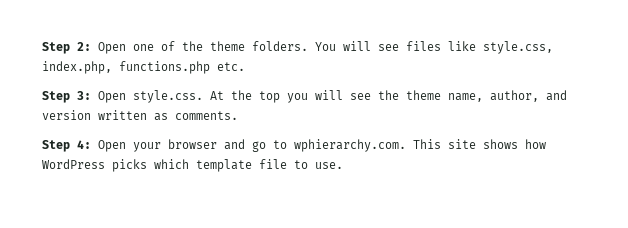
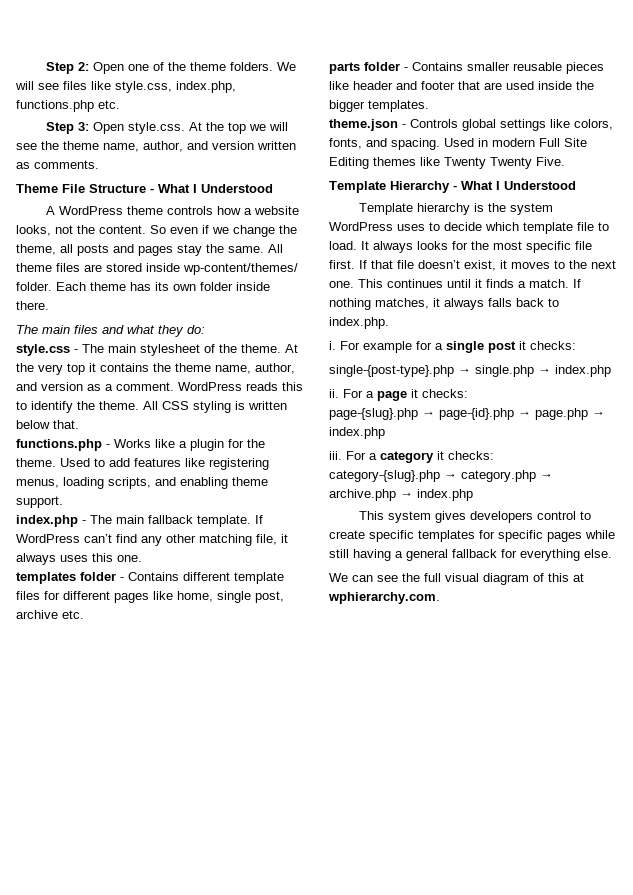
[315,42,336,51] You -> [276,62,296,71] We
[287,93,308,103] you -> [248,124,266,131] we
[42,139,546,152] [42,159,343,172] Step 4: Open your browser and go to wphierarchy.com. This site shows how WordPress picks which template file to use. -> [16,184,273,193] [45,206,299,215] [16,225,297,237] [16,244,283,256] [16,263,298,275] [16,282,270,291] [16,301,49,310] [16,325,205,337] [16,344,298,356] [16,363,295,375] [16,382,303,391] [16,401,287,413] [16,420,79,429] [16,439,265,451] [16,458,269,470] [16,477,268,489] [16,496,63,508] [16,515,263,527] [16,534,288,546] [16,553,142,565] [16,572,284,584] [16,591,284,603] [16,610,84,619] [329,62,604,74] [329,81,594,90] [329,100,429,112] [329,119,613,131] [329,138,587,150] [329,157,565,169] [329,181,576,193] [358,203,553,215] [329,222,609,234] [329,241,592,253] [329,260,616,271] [329,279,581,288] [329,298,559,310] [329,317,389,329] [329,341,576,353] [329,365,611,377] [329,389,468,401] [329,408,605,420] [329,427,385,439] [329,451,494,463] [329,470,553,482] [329,489,473,501] [358,511,591,523] [329,530,615,542] [329,549,612,561] [329,573,584,585] [328,592,440,604] Theme File Structure - What I Understood // A WordPress theme controls how a website looks, not the content. So even if we change the theme, all posts and pages stay the same. All theme files are stored inside wp-content/themes/ folder. Each theme has its own folder inside there. // The main files and what they do: // style.css - The main stylesheet of the theme. At the very top it contains the theme name, author, and version as a comment. WordPress reads this to identify the theme. All CSS styling is written below that. // functions.php - Works like a plugin for the theme. Used to add features like registering menus, loading scripts, and enabling theme support. // index.php - The main fallback template. If WordPress can’t find any other matching file, it always uses this one. // templates folder - Contains different template files for different pages like home, single post, archive etc. // parts folder - Contains smaller reusable pieces like header and footer that are used inside the bigger templates. // theme.json - Controls global settings like colors, fonts, and spacing. Used in modern Full Site Editing themes like Twenty Twenty Five. // Template Hierarchy - What I Understood // Template hierarchy is the system WordPress uses to decide which template file to load. It always looks for the most specific file first. If that file doesn’t exist, it moves to the next one. This continues until it finds a match. If nothing matches, it always falls back to index.php. // i. For example for a single post it checks: // single-{post-type}.php → single.php → index.php // ii. For a page it checks: // page-{slug}.php → page-{id}.php → page.php → index.php // iii. For a category it checks: // category-{slug}.php → category.php → archive.php → index.php // This system gives developers control to create specific templates for specific pages while still having a general fallback for everything else. // We can see the full visual diagram of this at wphierarchy.com.

